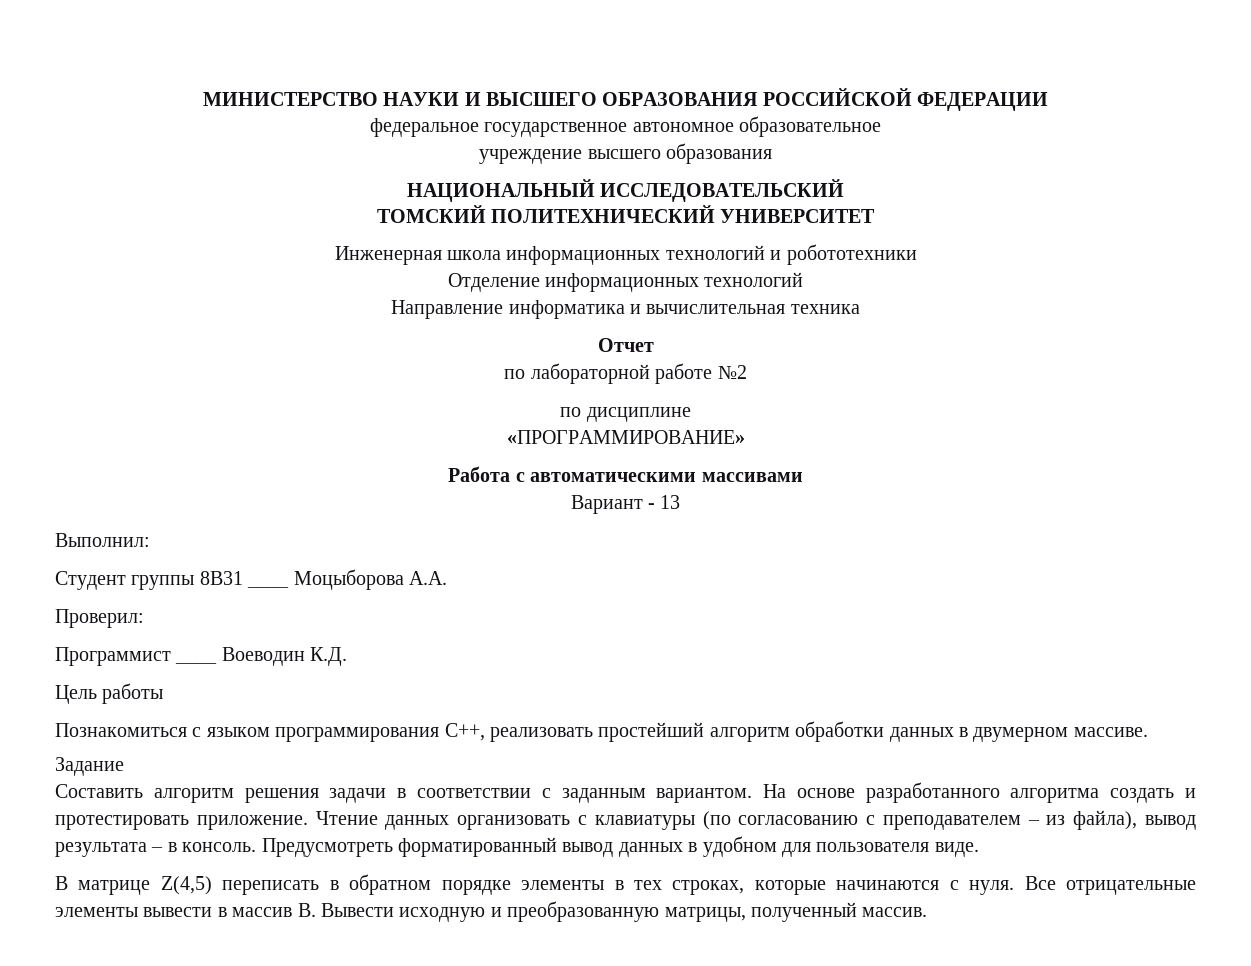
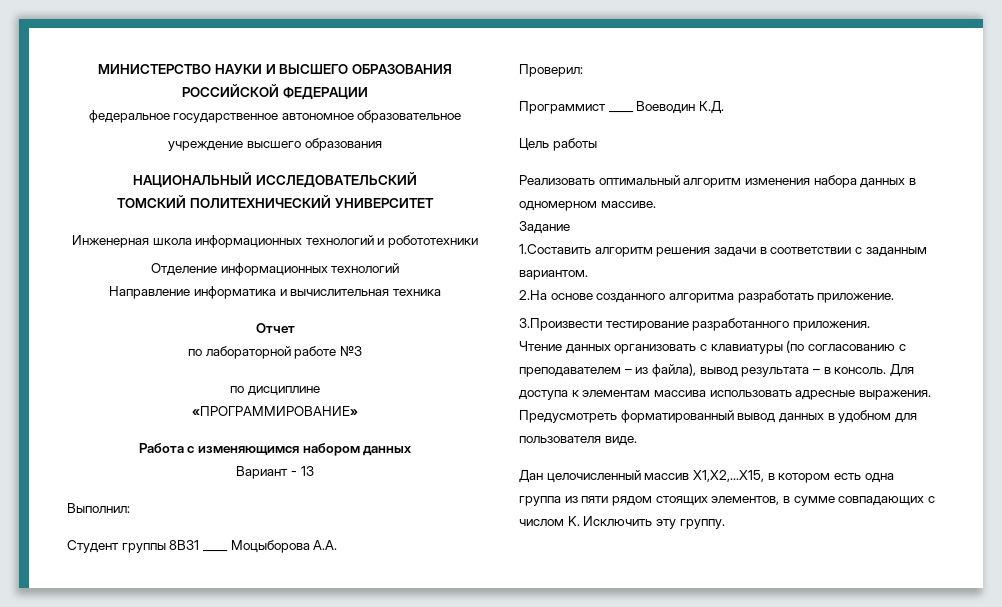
[717,365,747,379] №2 -> [339,346,362,356] №3
[530,472,803,482] автоматическими массивами -> [198,443,412,456] изменяющимся набором данных
[55,721,1069,742] Познакомиться с языком программирования C++, реализовать простейший алгоритм обработки данных в двумерном -> [519,175,916,188] [519,201,597,211] Реализовать оптимальный алгоритм изменения набора данных в одномерном
[55,784,143,798] Составить -> [519,244,591,254] 1.Составить
[763,782,1196,803] [55,815,308,830] На основе разработанного алгоритма создать и протестировать приложение. -> [519,290,895,303] [519,318,870,331] // 2.На основе созданного алгоритма разработать приложение. // 3.Произвести тестирование разработанного приложения. //
(257, 847) none -> [889,364,914,377] [519,390,931,400] Для доступа к элементам массива использовать адресные выражения.
[55,874,1196,895] [55,901,928,922] В матрице Z(4,5) переписать в обратном порядке элементы в тех строках, которые начинаются с нуля. Все отрицательные элементы вывести в массив B. Вывести исходную и преобразованную матрицы, полученный массив. -> [519,470,894,483] [519,496,935,506] [519,516,725,529] Дан целочисленный массив X1,X2,...X15, в котором есть одна группа из пяти рядом стоящих элементов, в сумме совпадающих с числом K. Исключить эту группу.

